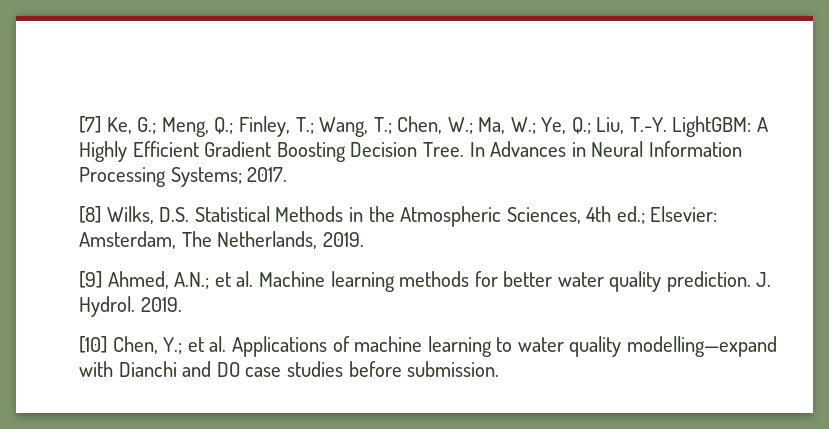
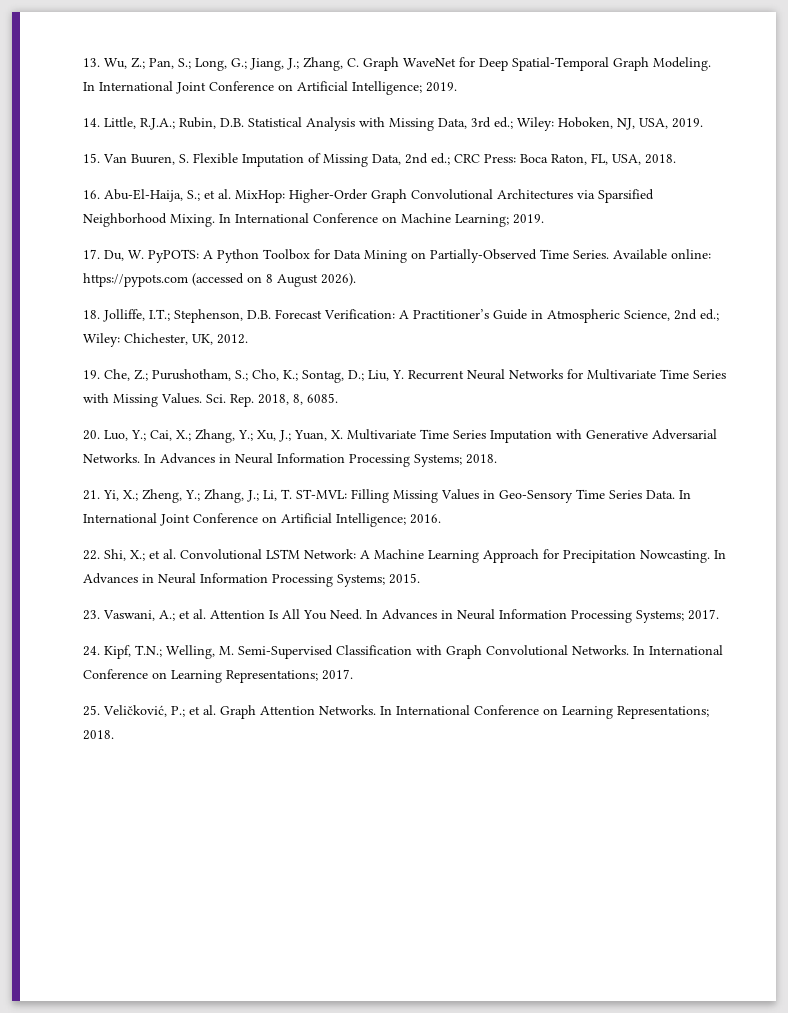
[79,116,768,137] [79,141,465,162] [7] Ke, G.; Meng, Q.; Finley, T.; Wang, T.; Chen, W.; Ma, W.; Ye, Q.; Liu, T.-Y. LightGBM: A Highly Efficient Gradient Boosting Decision Tree. -> [83,57,712,71] [83,81,458,95] [83,117,704,131] [83,153,677,167] [83,189,655,203] [83,213,545,227] [83,249,712,263] [83,273,357,287] [83,309,720,323] [83,333,249,347] [83,369,727,383] [83,393,339,407] [83,429,718,443] [83,453,498,467] [83,489,692,503] [83,513,442,527] [83,549,727,563] [83,573,421,587] [83,609,363,621] 13. Wu, Z.; Pan, S.; Long, G.; Jiang, J.; Zhang, C. Graph WaveNet for Deep Spatial-Temporal Graph Modeling. In International Joint Conference on Artificial Intelligence; 2019. // 14. Little, R.J.A.; Rubin, D.B. Statistical Analysis with Missing Data, 3rd ed.; Wiley: Hoboken, NJ, USA, 2019. // 15. Van Buuren, S. Flexible Imputation of Missing Data, 2nd ed.; CRC Press: Boca Raton, FL, USA, 2018. // 16. Abu-El-Haija, S.; et al. MixHop: Higher-Order Graph Convolutional Architectures via Sparsified Neighborhood Mixing. In International Conference on Machine Learning; 2019. // 17. Du, W. PyPOTS: A Python Toolbox for Data Mining on Partially-Observed Time Series. Available online: https://pypots.com (accessed on 8 August 2026). // 18. Jolliffe, I.T.; Stephenson, D.B. Forecast Verification: A Practitioner’s Guide in Atmospheric Science, 2nd ed.; Wiley: Chichester, UK, 2012. // 19. Che, Z.; Purushotham, S.; Cho, K.; Sontag, D.; Liu, Y. Recurrent Neural Networks for Multivariate Time Series with Missing Values. Sci. Rep. 2018, 8, 6085. // 20. Luo, Y.; Cai, X.; Zhang, Y.; Xu, J.; Yuan, X. Multivariate Time Series Imputation with Generative Adversarial Networks. In Advances in Neural Information Processing Systems; 2018. // 21. Yi, X.; Zheng, Y.; Zhang, J.; Li, T. ST-MVL: Filling Missing Values in Geo-Sensory Time Series Data. In International Joint Conference on Artificial Intelligence; 2016. // 22. Shi, X.; et al. Convolutional LSTM Network: A Machine Learning Approach for Precipitation Nowcasting. In Advances in Neural Information Processing Systems; 2015. // 23. Vaswani, A.; et al. Attention Is All You Need.
[79,206,718,227] [79,231,364,249] [79,271,772,292] [79,296,182,317] [79,336,777,357] [79,361,500,377] [8] Wilks, D.S. Statistical Methods in the Atmospheric Sciences, 4th ed.; Elsevier: Amsterdam, The Netherlands, 2019. // [9] Ahmed, A.N.; et al. Machine learning methods for better water quality prediction. J. Hydrol. 2019. // [10] Chen, Y.; et al. Applications of machine learning to water quality modelling—expand with Dianchi and DO case studies before submission. -> [83,645,724,659] [83,669,354,683] [83,705,710,719] [83,730,115,740] 24. Kipf, T.N.; Welling, M. Semi-Supervised Classification with Graph Convolutional Networks. In International Conference on Learning Representations; 2017. // 25. Veličković, P.; et al. Graph Attention Networks. In International Conference on Learning Representations; 2018.

